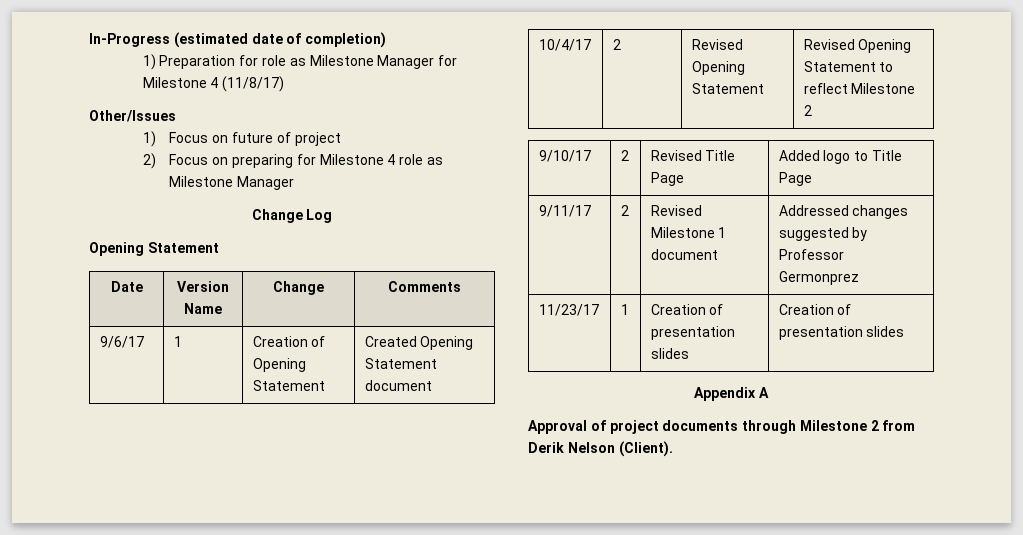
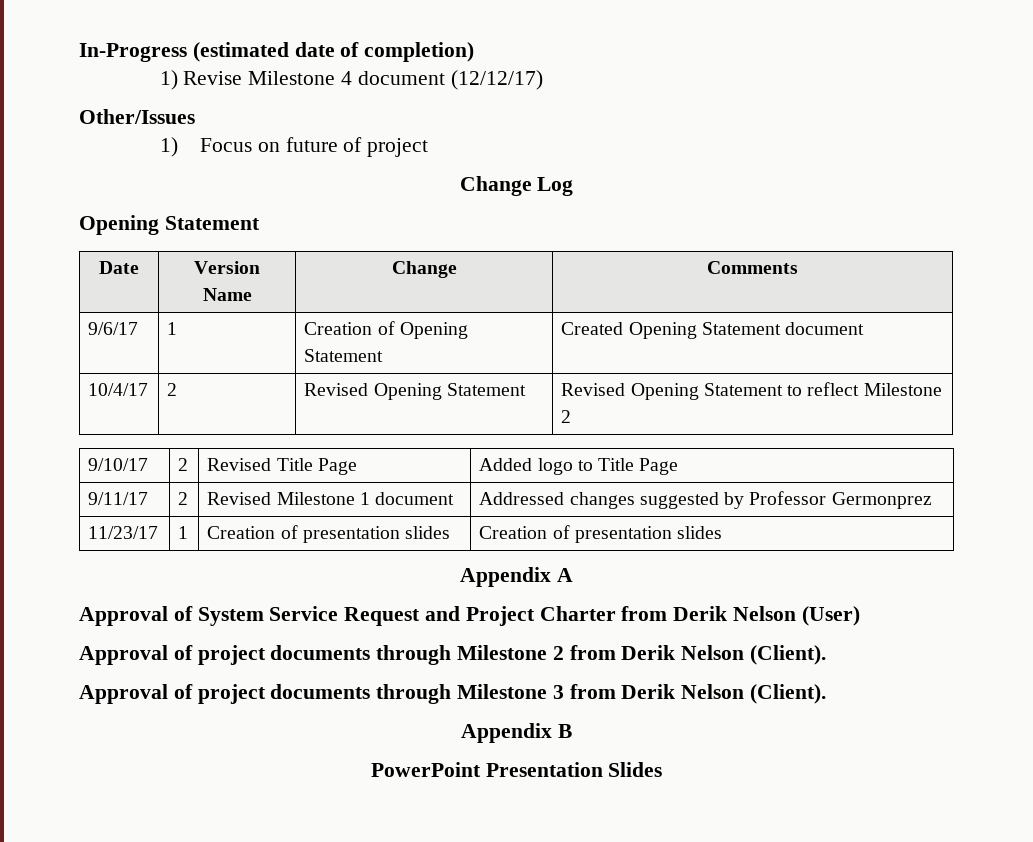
[159,55,458,69] [142,76,285,92] Preparation for role as Milestone Manager for Milestone 4 (11/8/17) -> [183,70,543,90] Revise Milestone 4 document (12/12/17)
[142,153,443,169] [169,176,295,190] // 2) Focus on preparing for Milestone 4 role as Milestone Manager -> (429, 147) none
(769, 392) none -> [79,606,860,626] // Approval of System Service Request and Project Charter from Derik Nelson (User)
(673, 449) none -> [79,684,827,704] [461,723,572,743] [370,762,663,777] // Approval of project documents through Milestone 3 from Derik Nelson (Client). // Appendix B // PowerPoint Presentation Slides

